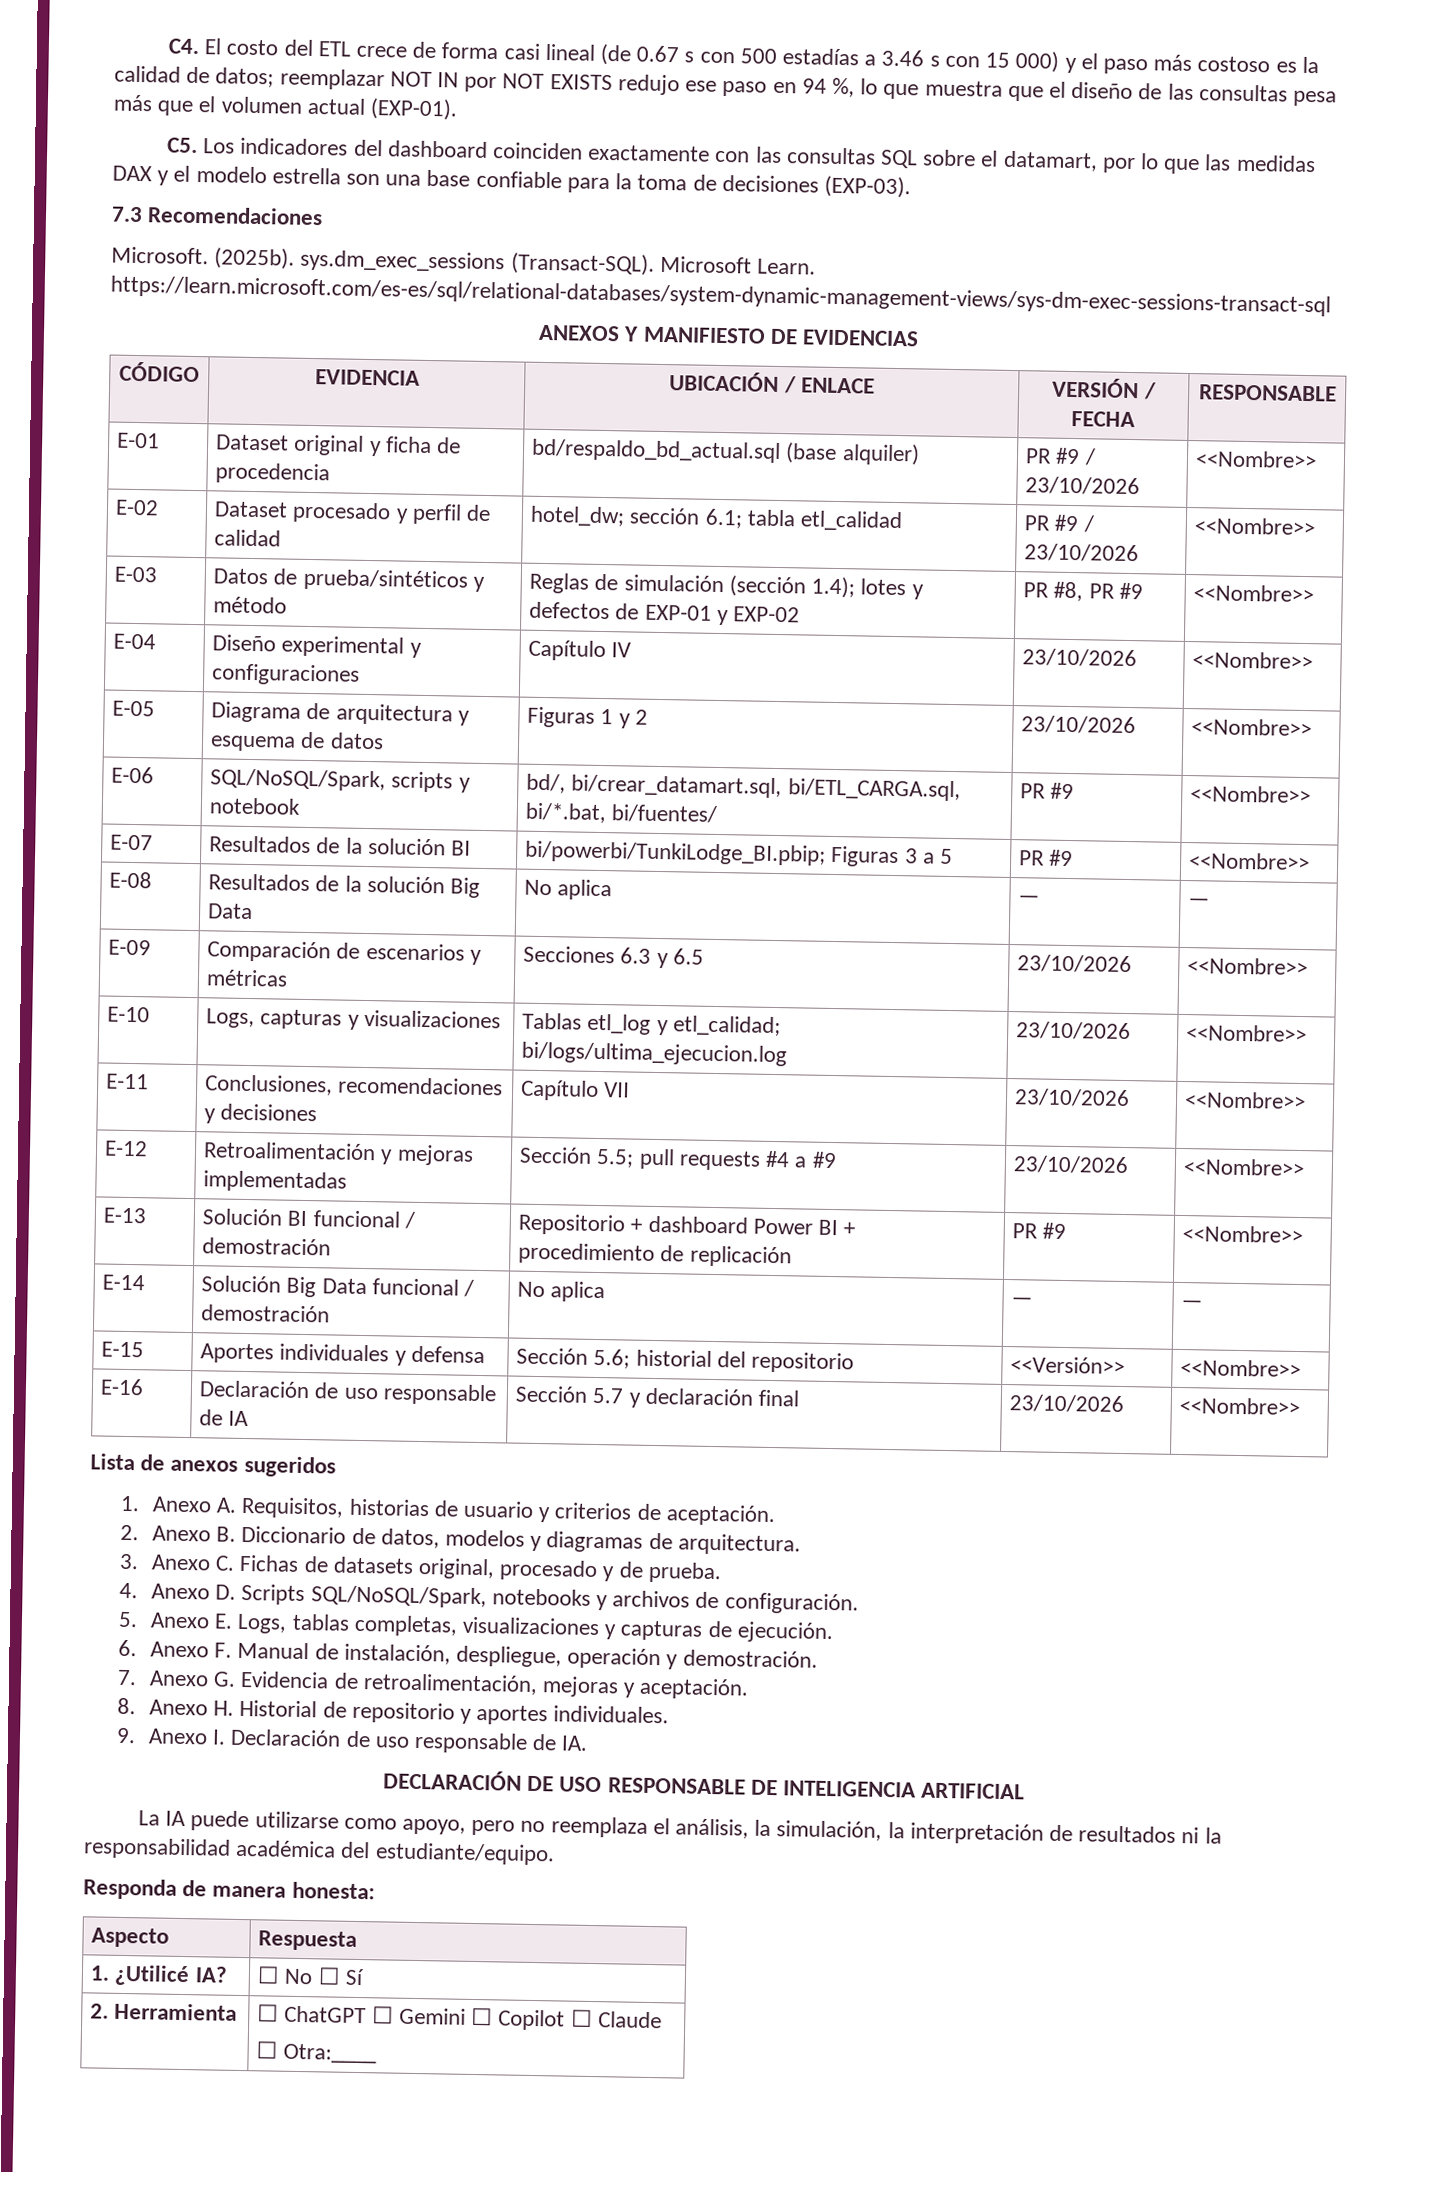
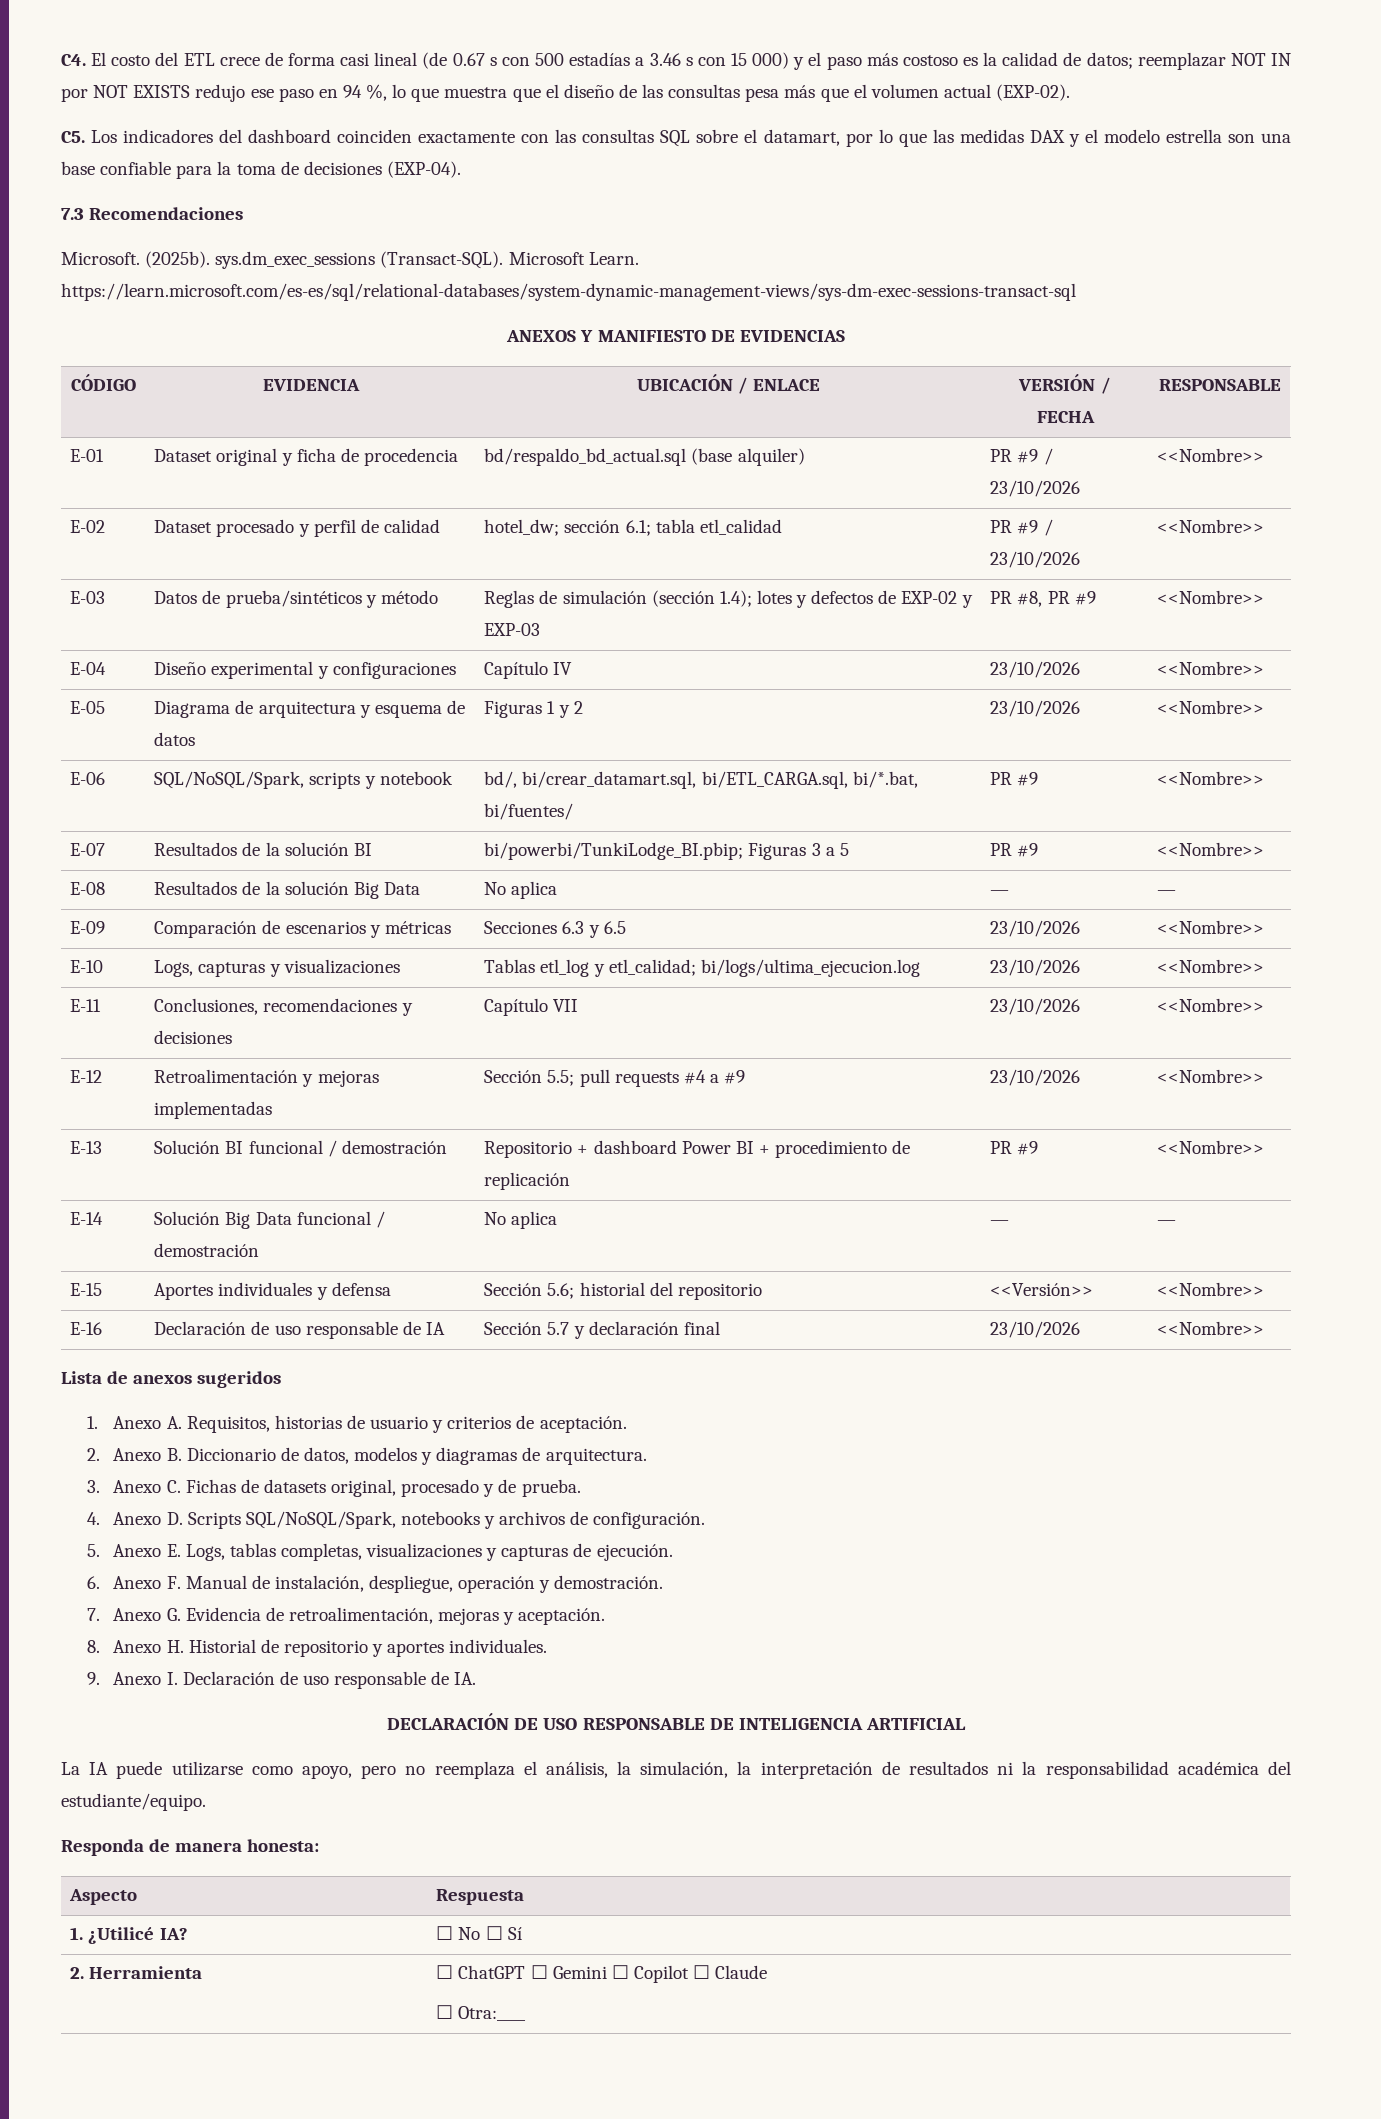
[370,97,459,121] (EXP-01). -> [996,84,1071,101] (EXP-02).
[823,175,911,199] (EXP-03). -> [386,161,461,178] (EXP-04).
[644,604,801,626] EXP-01 y EXP-02 -> [901,591,973,608] [484,623,541,636] EXP-02 y EXP-03

